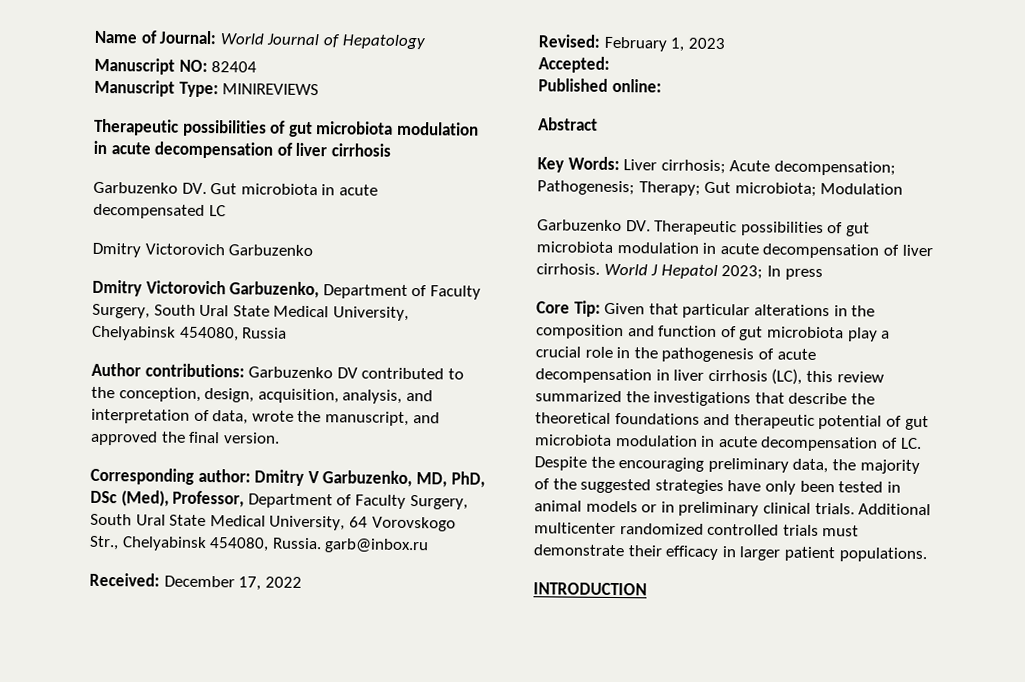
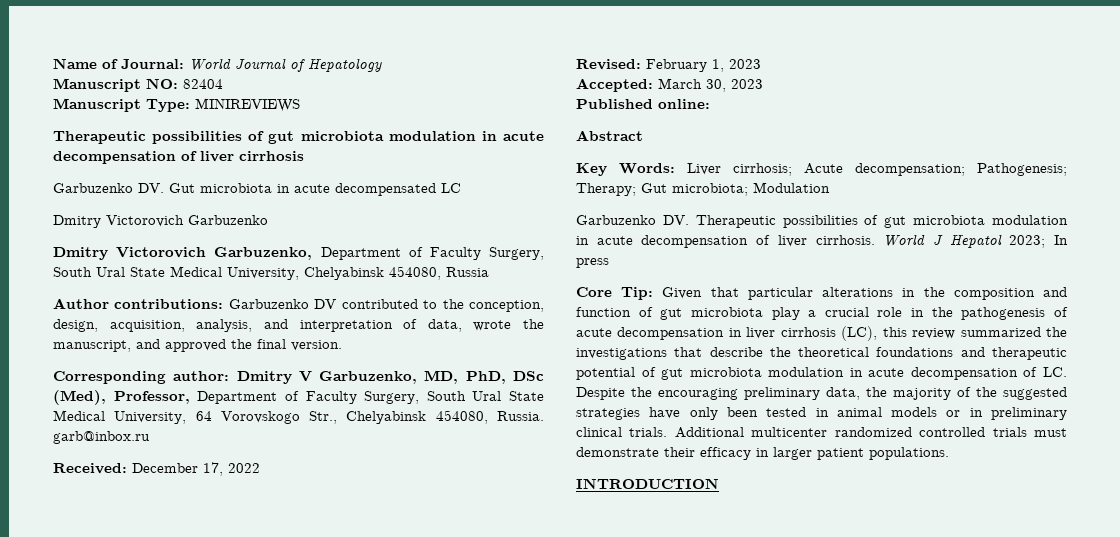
(610, 64) none -> [658,78,763,92] March 30, 2023

